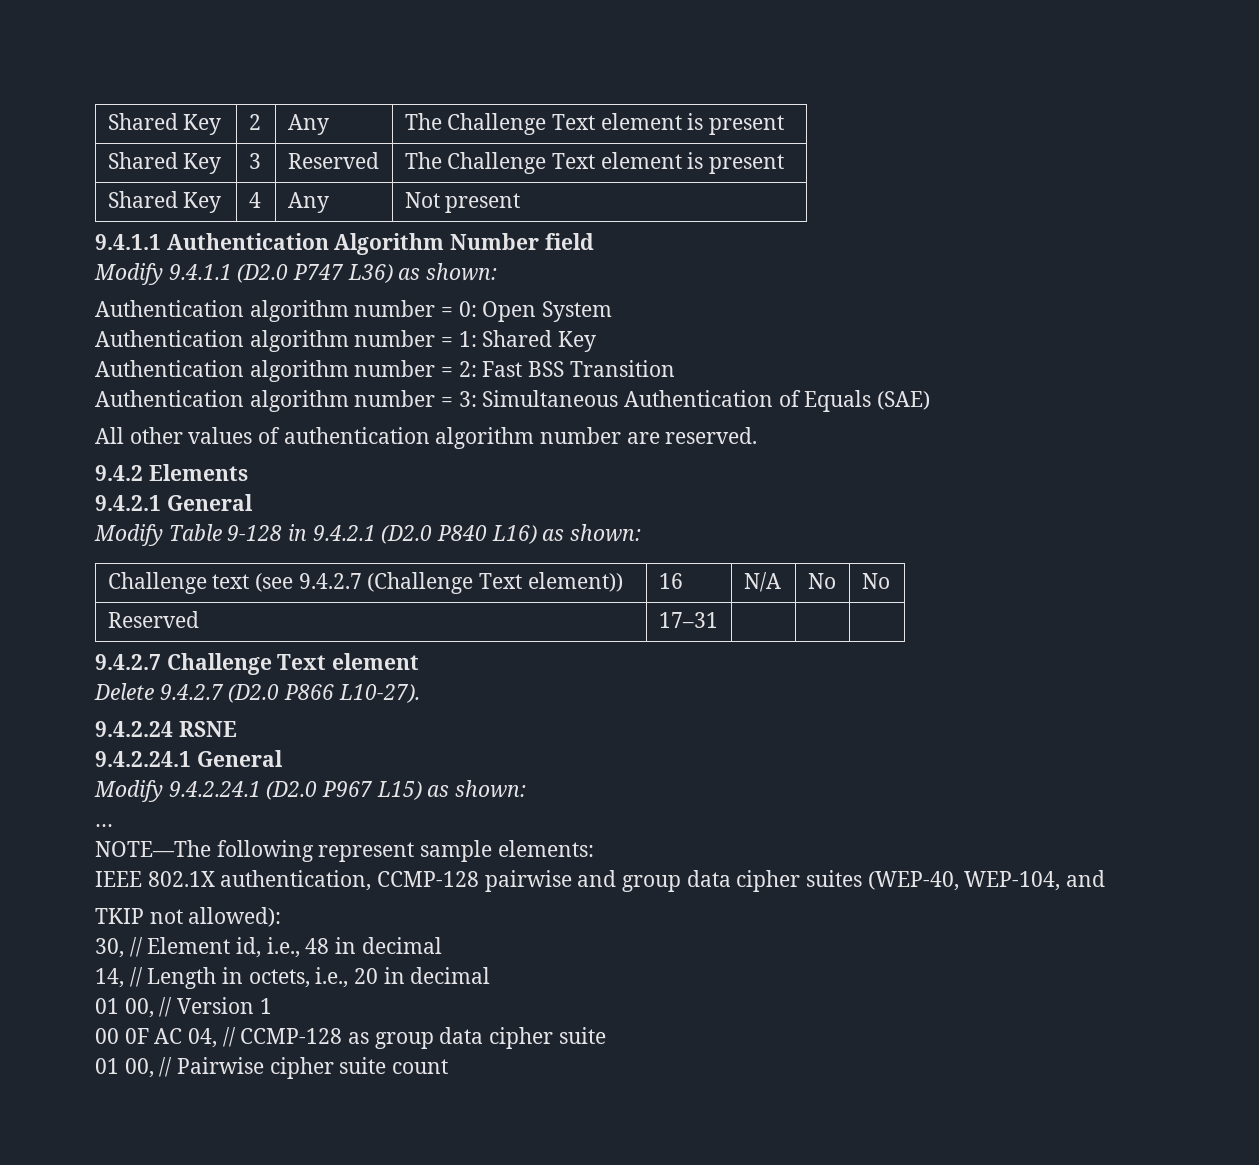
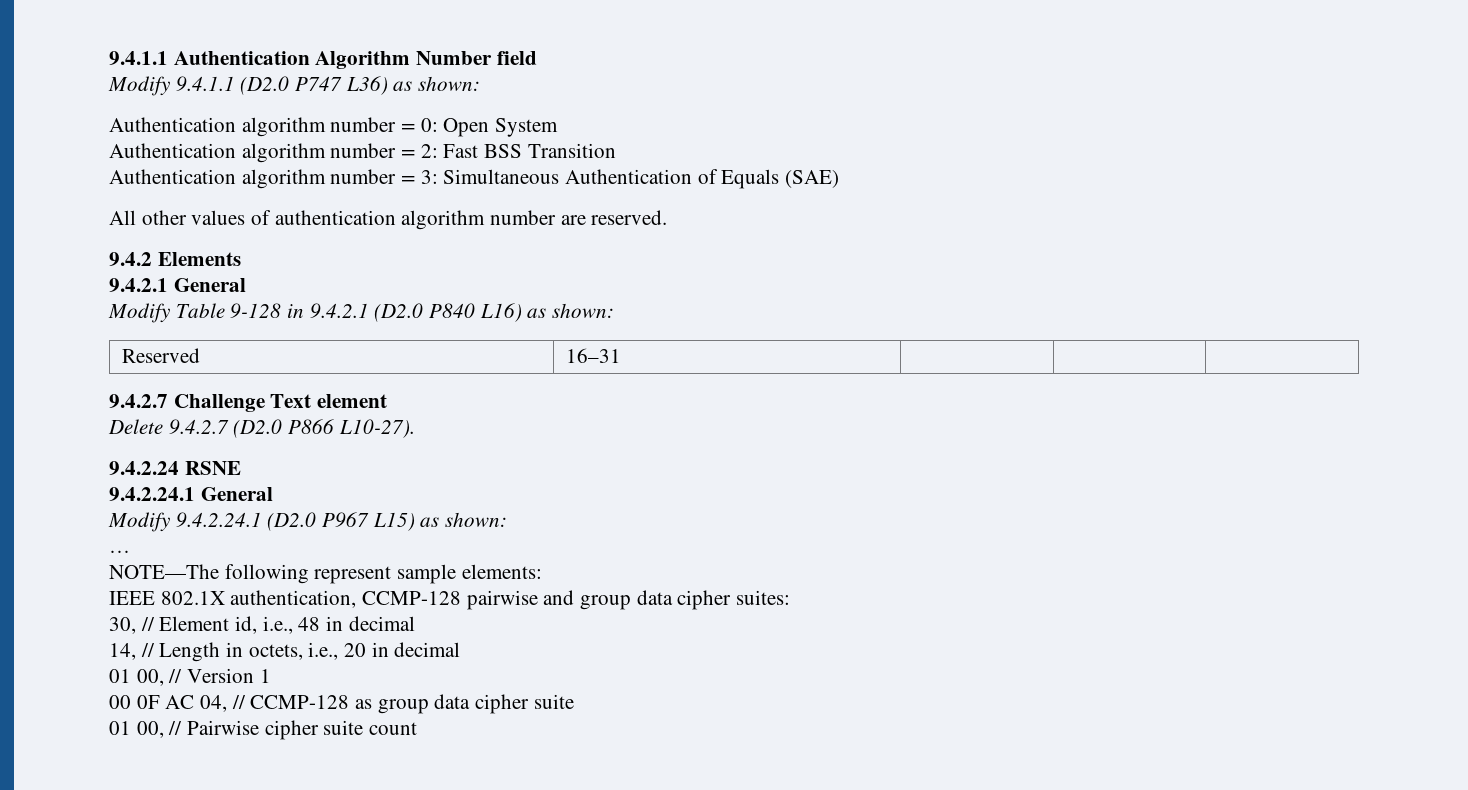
[107,113,222,135] [248,114,261,130] [287,114,329,135] [404,113,785,135] [107,152,222,174] [248,153,261,169] [287,152,379,169] [404,152,785,174] [107,191,222,213] [248,192,261,208] [287,192,329,213] [404,192,521,213] Shared Key | 2 | Any | The Challenge Text element is present // Shared Key | 3 | Reserved | The Challenge Text element is present // Shared Key | 4 | Any | Not present // -> (109, 58) none
[95,330,597,352] // Authentication algorithm number = 1: Shared Key -> (559, 127) none
[107,572,623,594] [658,573,683,589] [743,572,781,592] [807,573,836,589] [861,573,890,589] [107,611,199,628] [658,612,718,628] // Challenge text (see 9.4.2.7 (Challenge Text element)) | 16 | N/A | No | No // Reserved | 17–31 -> [121,348,200,363] [565,348,621,363] // Reserved | 16–31
[806,870,1106,891] [95,907,282,927] suites (WEP-40, WEP-104, and // TKIP not allowed): -> [736,590,791,605] suites:

